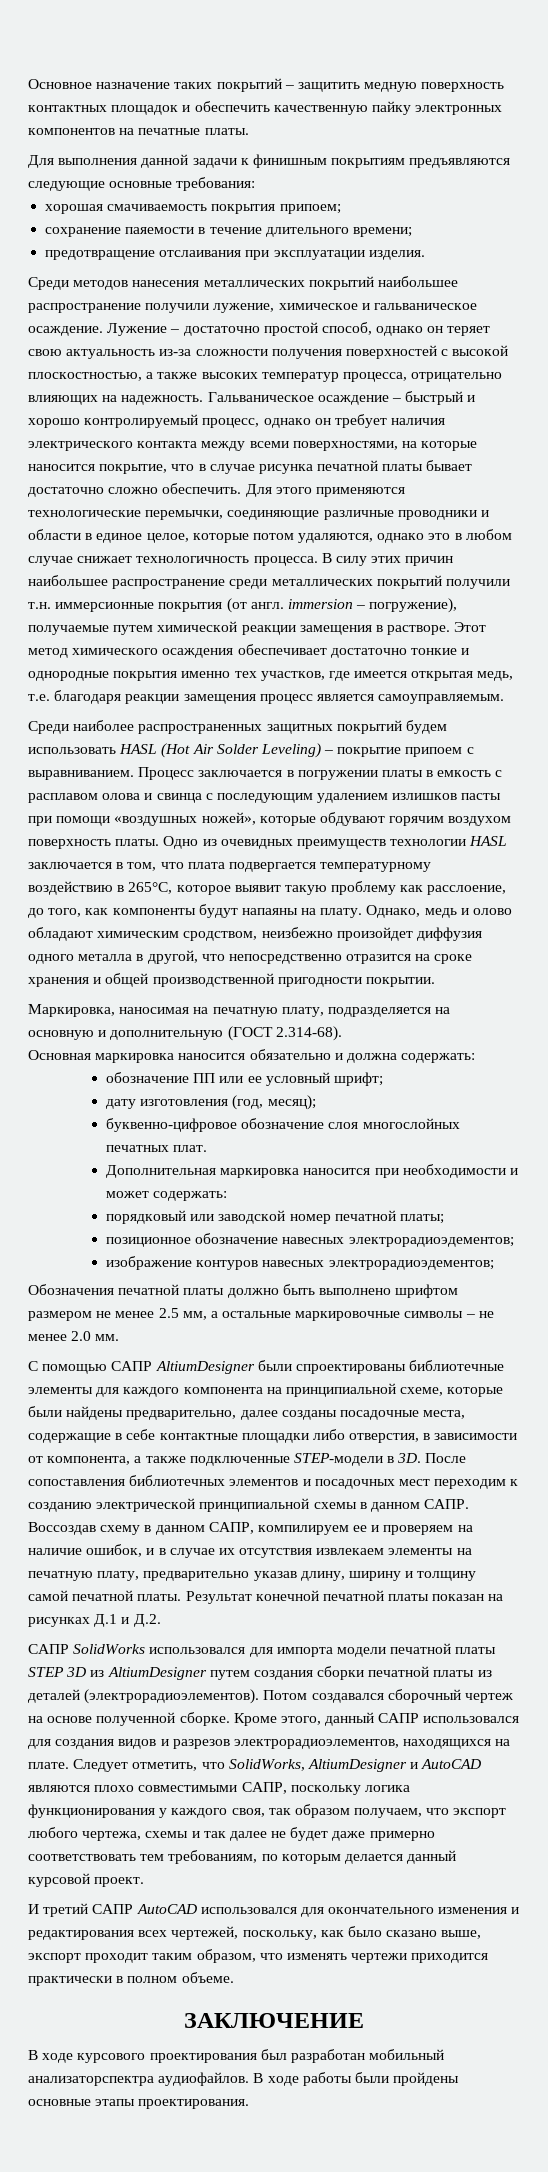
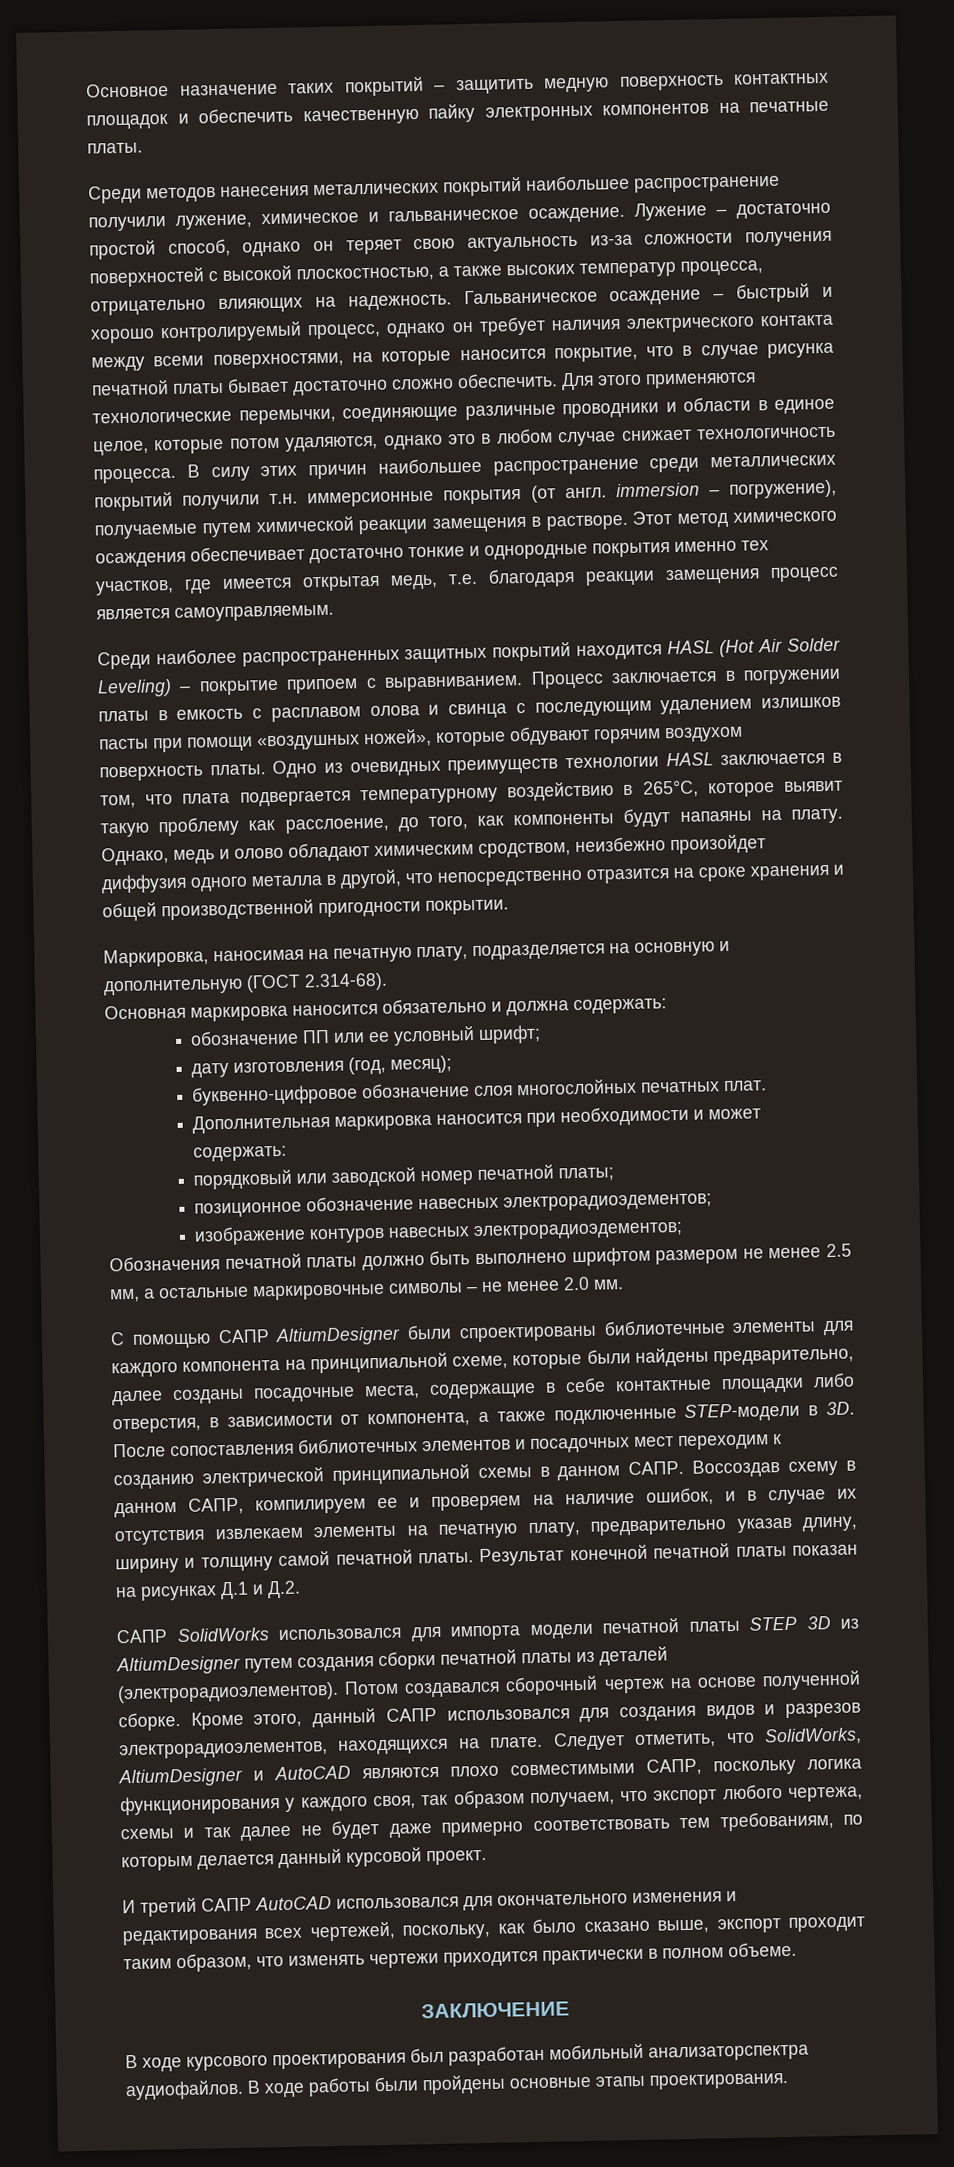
[28,154,511,168] [28,177,256,191] [45,204,341,214] [45,227,412,237] [45,250,425,260] // Для выполнения данной задачи к финишным покрытиям предъявляются следующие основные требования: // хорошая смачиваемость покрытия припоем; // сохранение паяемости в течение длительного времени; // предотвращение отслаивания при эксплуатации изделия. -> (143, 148) none
[405,720,447,734] [28,747,116,754] будем использовать -> [575,644,662,660] находится

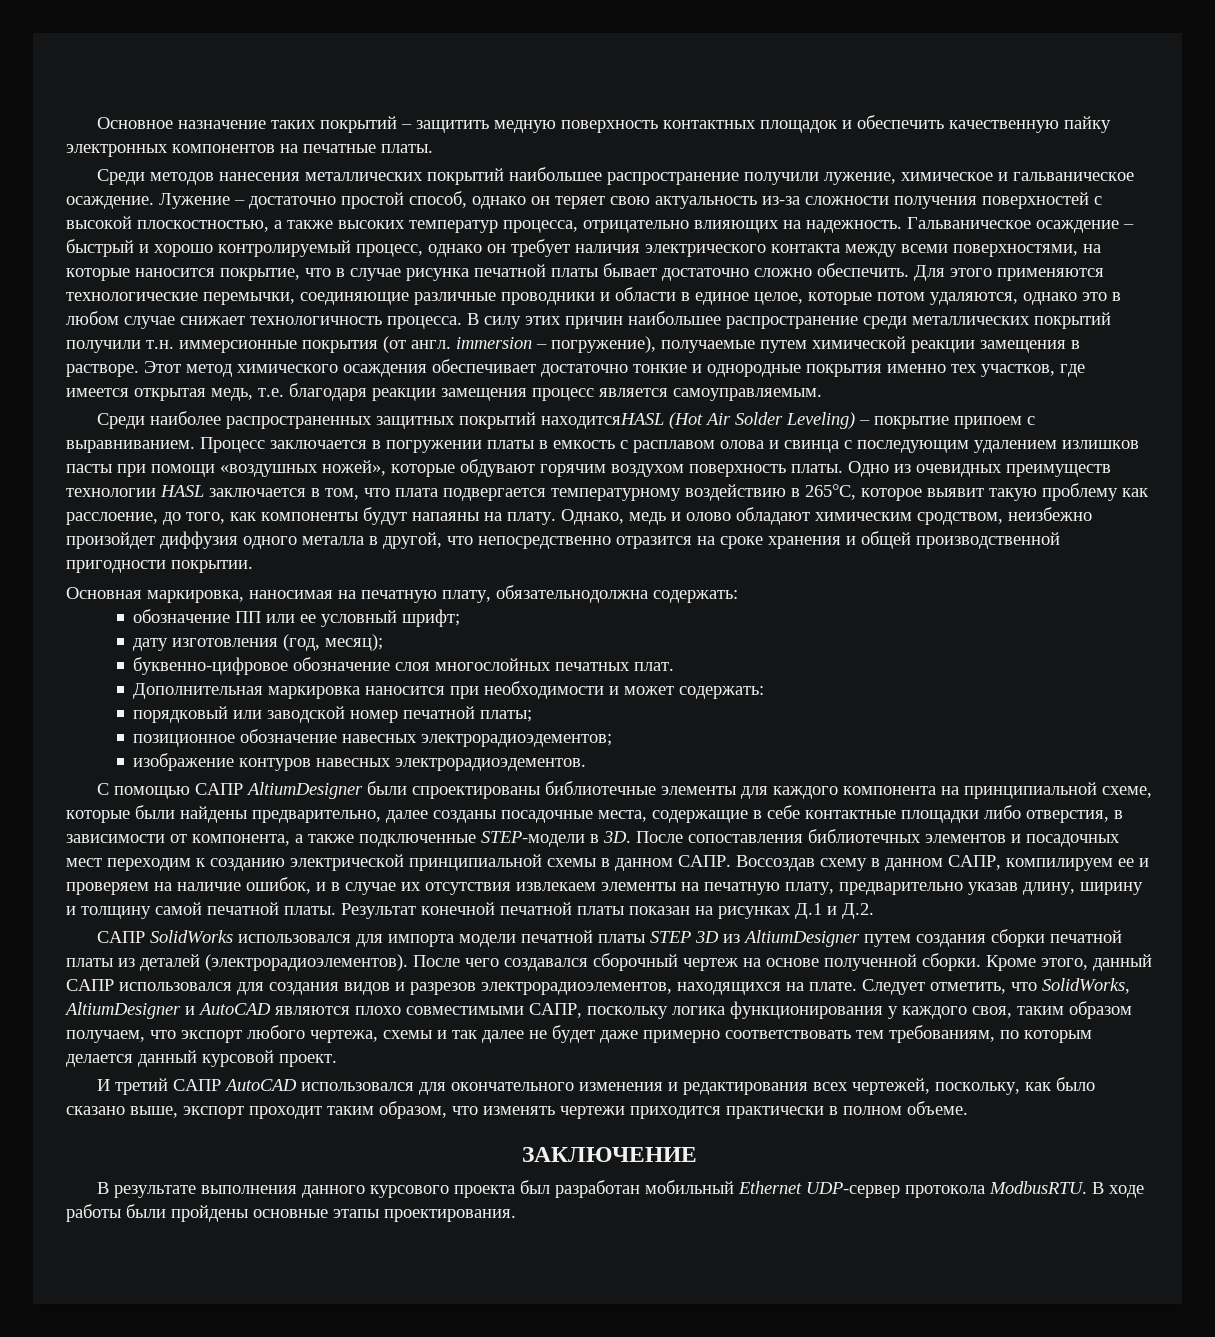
[575,640,715,660] находится HASL -> [540,413,664,429] находитсяHASL
[103,948,209,968] Маркировка, -> [66,587,244,603] Основная маркировка,
[472,940,730,961] [103,972,388,996] [104,997,569,1022] подразделяется на основную и дополнительную (ГОСТ 2.314-68). // Основная маркировка наносится обязательно и должна -> [496,585,648,603] обязательнодолжна
[473,1221,684,1241] [109,1243,853,1272] [110,1276,624,1303] электрорадиоэдементов; // Обозначения печатной платы должно быть выполнено шрифтом размером не менее 2.5 мм, а остальные маркировочные символы – не менее 2.0 мм. -> [395,758,587,771] электрорадиоэдементов.
[344,1680,400,1695] Потом -> [413,955,499,967] После чего
[118,1712,181,1732] сборке. -> [922,953,981,971] сборки.
[421,1794,449,1806] так -> [1017,1006,1064,1015] таким
[142,2043,809,2072] [125,2079,244,2101] ходе курсового проектирования был разработан мобильный анализаторспектра аудиофайлов. -> [113,1180,1087,1198] результате выполнения данного курсового проекта был разработан мобильный Ethernet UDP-сервер протокола ModbusRTU.

